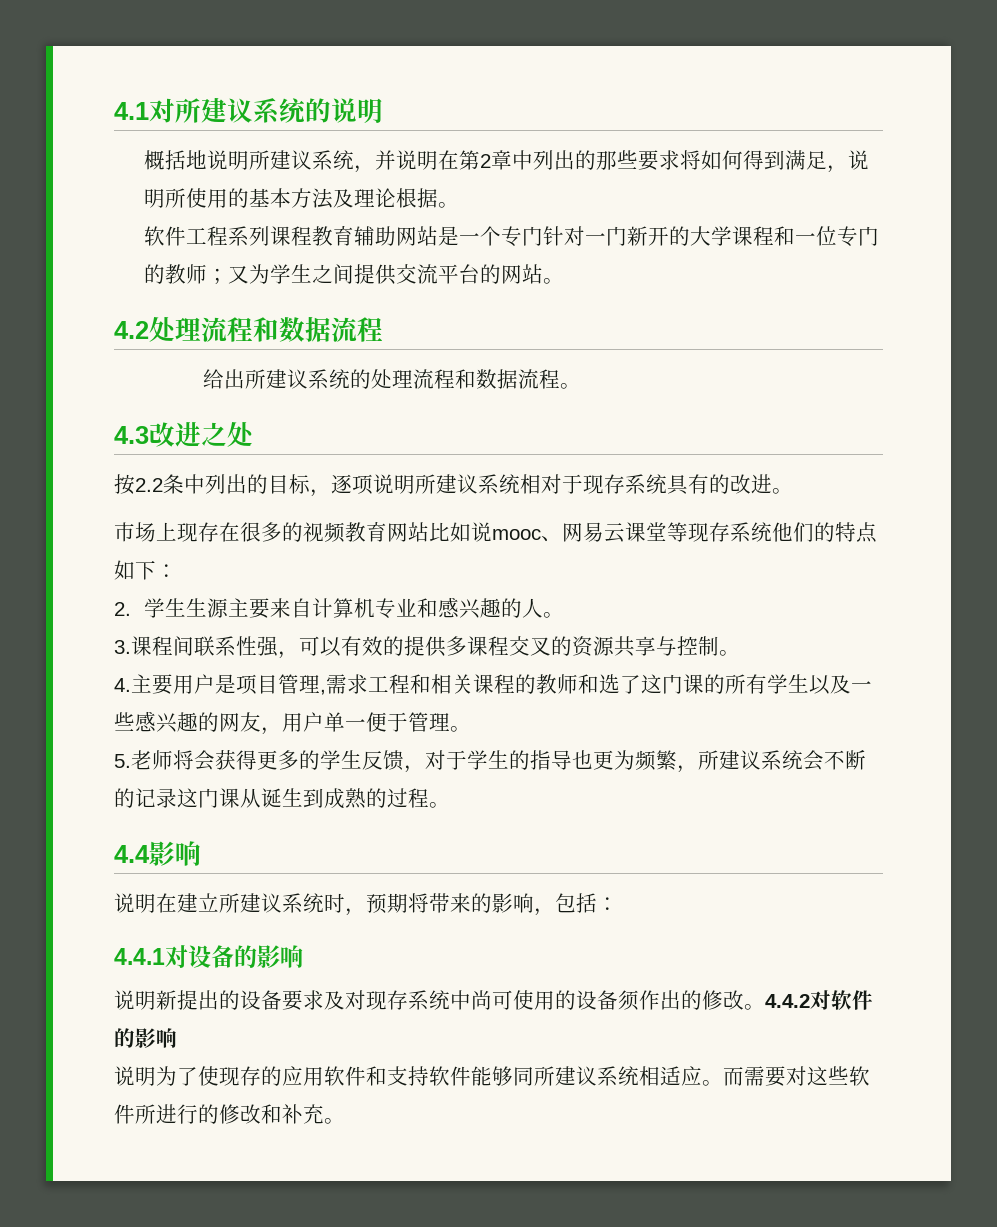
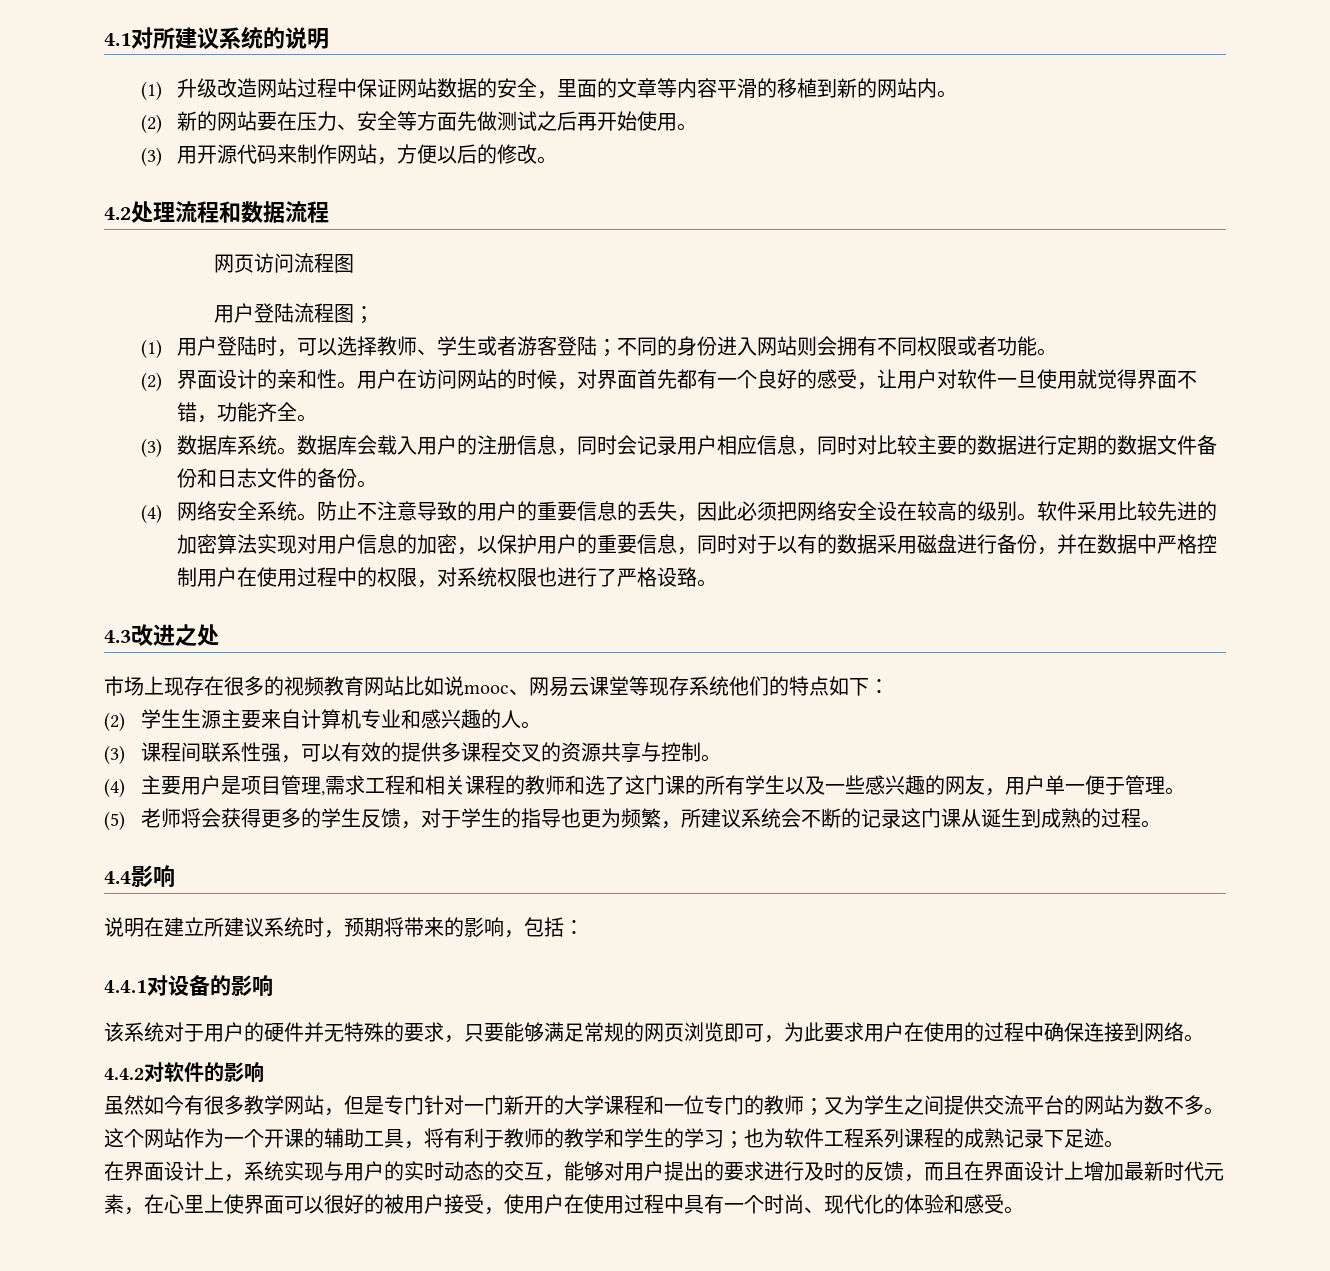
[143,150,869,173] [143,188,459,209] [143,226,879,247] [143,264,543,285] 概括地说明所建议系统，并说明在第2章中列出的那些要求将如何得到满足，说明所使用的基本方法及理论根据。 // 软件工程系列课程教育辅助网站是一个专门针对一门新开的大学课程和一位专门的教师；又为学生之间提供交流平台的网站 -> [140,78,958,101] [140,111,698,134] [140,144,538,167] (1)升级改造网站过程中保证网站数据的安全，里面的文章等内容平滑的移植到新的网站内。 // (2)新的网站要在压力、安全等方面先做测试之后再开始使用。 // (3)用开源代码来制作网站，方便以后的修改
[203,369,582,389] [114,421,254,447] [114,474,793,497] 给出所建议系统的处理流程和数据流程。 // 4.3改进之处 // 按2.2条中列出的目标，逐项说明所建议系统相对于现存系统具有的改进。 -> [214,253,355,273] [214,303,375,324] [140,336,1058,359] [140,369,1198,392] [177,402,318,423] [140,435,1218,458] [177,468,378,488] [140,501,1218,524] [177,534,1218,555] [177,567,718,588] [104,624,219,646] 网页访问流程图 // 用户登陆流程图； // (1)用户登陆时，可以选择教师、学生或者游客登陆；不同的身份进入网站则会拥有不同权限或者功能。 // (2)界面设计的亲和性。用户在访问网站的时候，对界面首先都有一个良好的感受，让用户对软件一旦使用就觉得界面不错，功能齐全。 // (3)数据库系统。数据库会载入用户的注册信息，同时会记录用户相应信息，同时对比较主要的数据进行定期的数据文件备份和日志文件的备份。 // (4)网络安全系统。防止不注意导致的用户的重要信息的丢失，因此必须把网络安全设在较高的级别。软件采用比较先进的加密算法实现对用户信息的加密，以保护用户的重要信息，同时对于以有的数据采用磁盘进行备份，并在数据中严格控制用户在使用过程中的权限，对系统权限也进行了严格设臵。 // 4.3改进之处
[114,602,131,616] 2. -> [104,712,125,732] (2)
[114,640,131,654] 3. -> [104,745,125,765] (3)
[114,678,131,692] 4. -> [104,778,125,798] (4)
[114,754,131,768] 5. -> [104,811,125,831] (5)
[114,990,765,1011] 说明新提出的设备要求及对现存系统中尚可使用的设备须作出的修改。 -> [104,1022,1204,1043] 该系统对于用户的硬件并无特殊的要求，只要能够满足常规的网页浏览即可，为此要求用户在使用的过程中确保连接到网络。 //
[114,1066,870,1087] [114,1104,324,1124] 说明为了使现存的应用软件和支持软件能够同所建议系统相适应。而需要对这些软件所进行的修改和补充 -> [104,1095,1224,1116] [104,1128,1124,1149] [104,1161,1224,1182] [104,1194,1004,1215] 虽然如今有很多教学网站，但是专门针对一门新开的大学课程和一位专门的教师；又为学生之间提供交流平台的网站为数不多。这个网站作为一个开课的辅助工具，将有利于教师的教学和学生的学习；也为软件工程系列课程的成熟记录下足迹。 // 在界面设计上，系统实现与用户的实时动态的交互，能够对用户提出的要求进行及时的反馈，而且在界面设计上增加最新时代元素，在心里上使界面可以很好的被用户接受，使用户在使用过程中具有一个时尚、现代化的体验和感受

